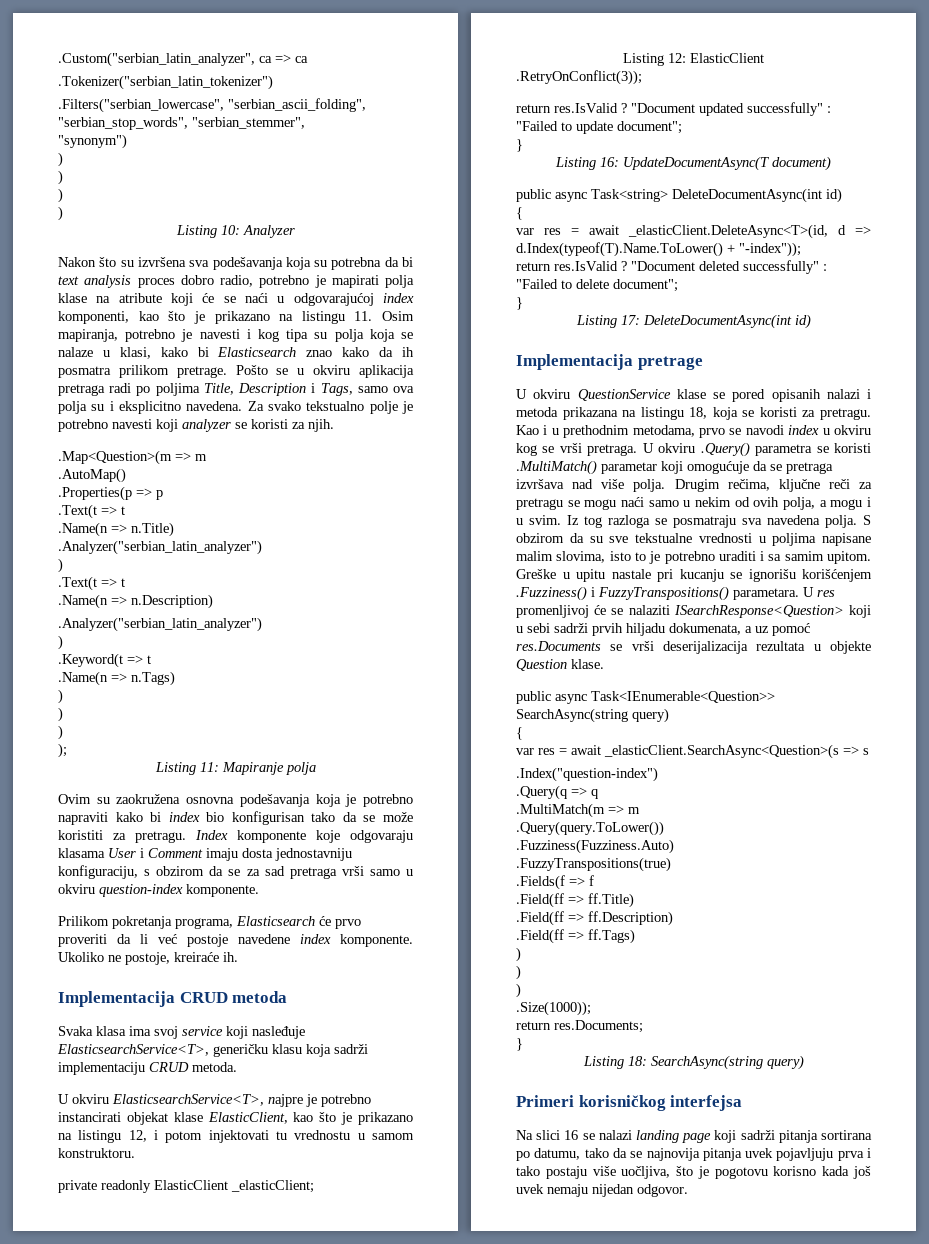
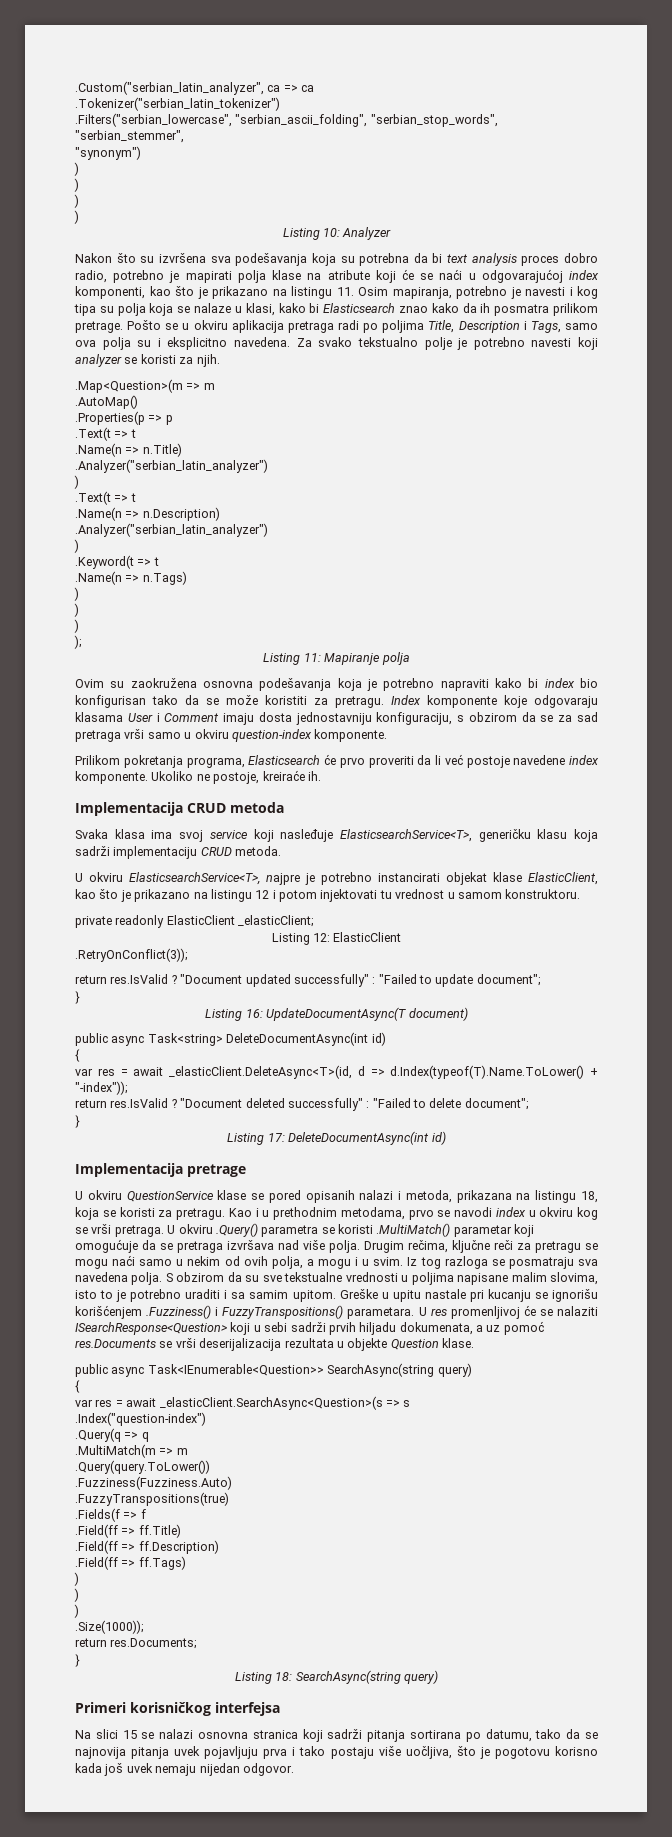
[128,1130,147,1142] 12, -> [255,890,270,899] 12
[294,1130,351,1140] vrednostu -> [395,889,445,899] vrednost
[516,407,558,417] metoda -> [405,1190,452,1203] metoda,
[564,1130,579,1140] 16 -> [122,1730,137,1739] 15
[636,1130,712,1143] landing page -> [198,1730,298,1739] osnovna stranica

